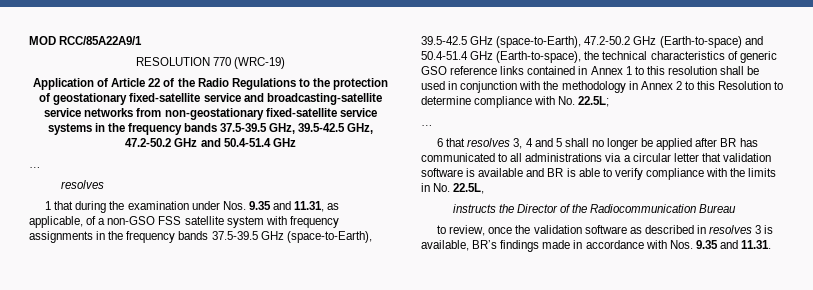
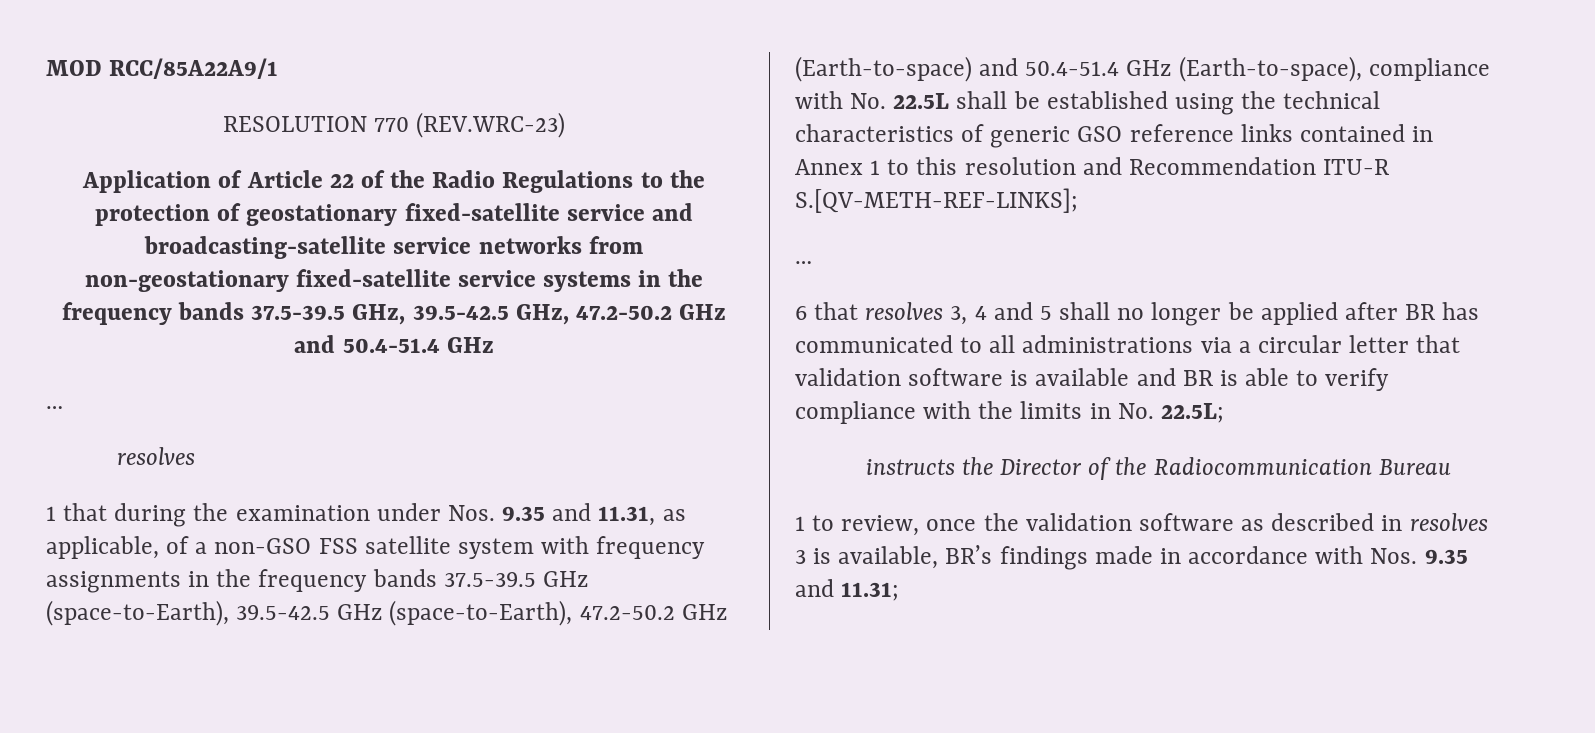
[234,57,286,69] (WRC-19) -> [416,112,566,138] (REV.WRC-23)
(582, 57) none -> [1368,58,1490,81] [795,91,1234,115] compliance with No. 22.5L shall be established using
[720,66,760,75] [421,81,784,93] [421,96,610,108] shall be used in conjunction with the methodology in Annex 2 to this Resolution to determine compliance with No. 22.5L; -> [1082,157,1390,175] [795,188,1078,213] and Recommendation ITU-R S.[QV-METH-REF-LINKS];
[453,183,485,194] 22.5L, -> [1160,403,1224,423] 22.5L;
(737, 208) none -> [795,516,805,531] 1
[741,240,772,249] 11.31. -> [841,582,900,601] 11.31;

